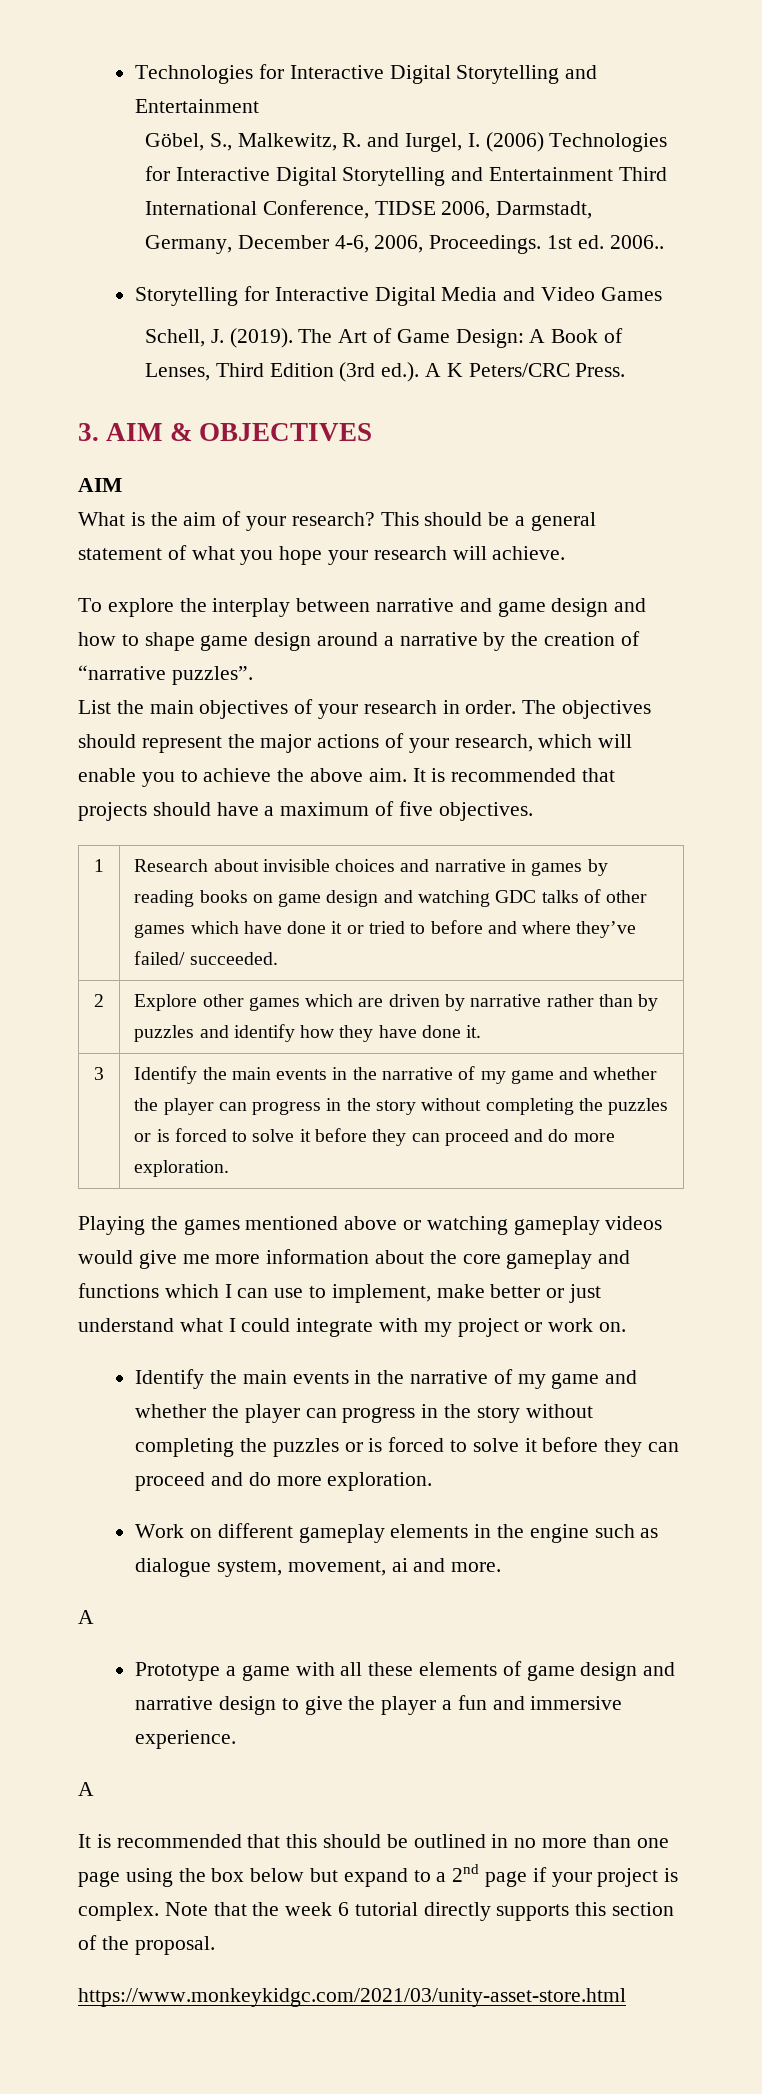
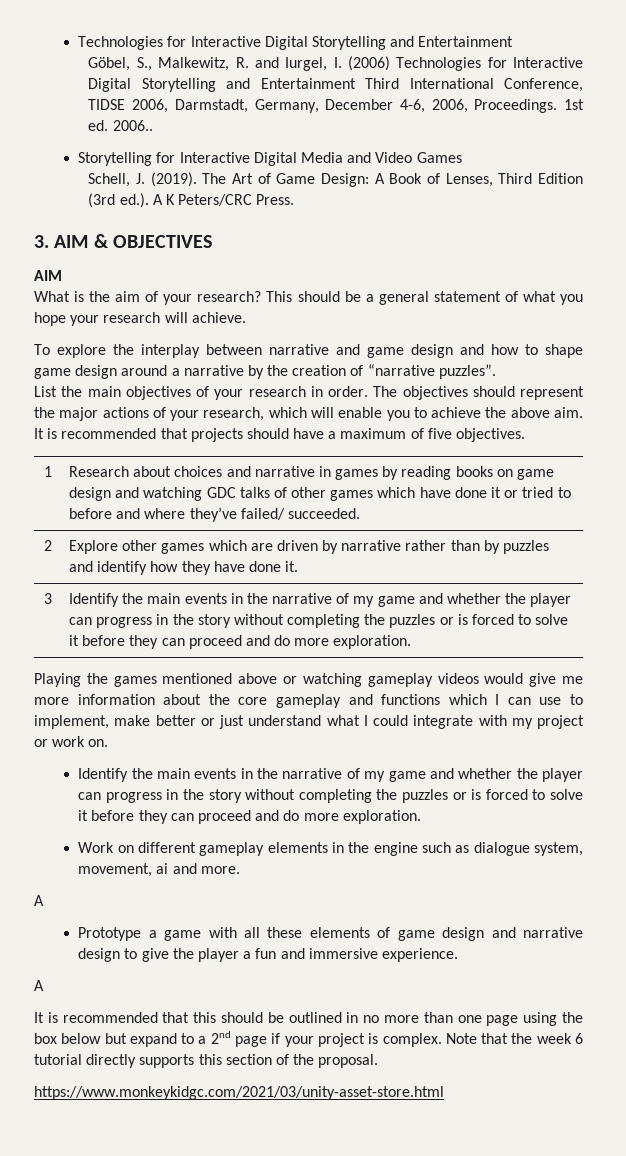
[262,859,330,872] invisible -> (172, 471) none

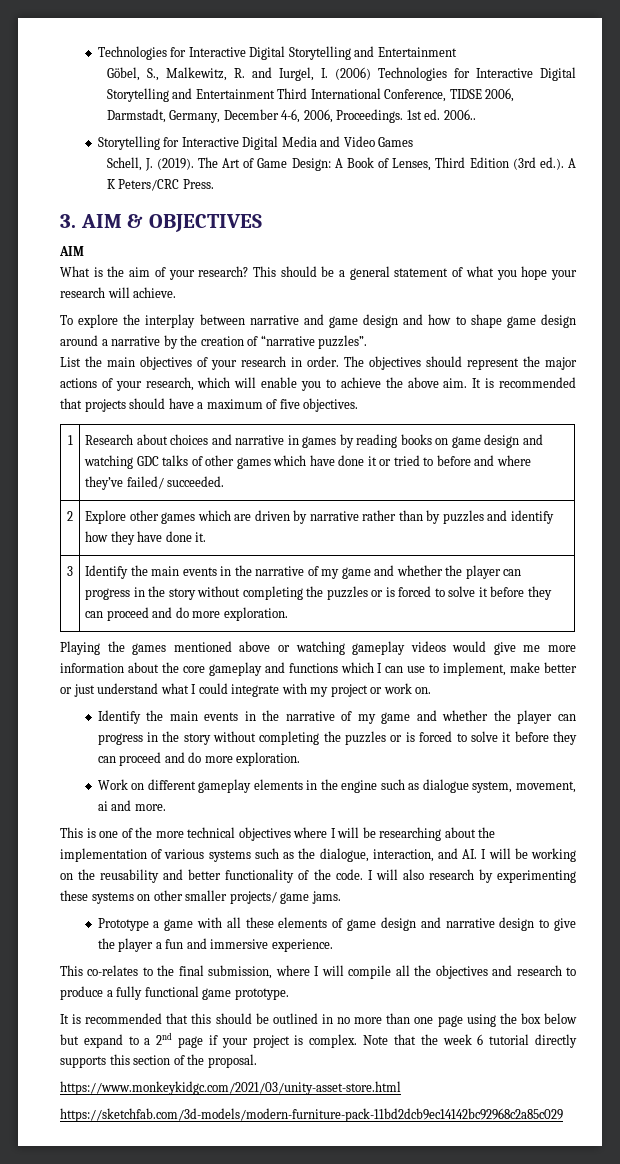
[34,895,44,906] A -> [60,827,496,841] [60,848,577,862] [60,869,576,883] [60,890,341,904] This is one of the more technical objectives where I will be researching about the implementation of various systems such as the dialogue, interaction, and AI. I will be working on the reusability and better functionality of the code. I will also research by experimenting these systems on other smaller projects/ game jams.
[34,980,44,991] A -> [60,965,577,979] [60,986,289,1000] This co-relates to the final submission, where I will compile all the objectives and research to produce a fully functional game prototype.
(444, 1093) none -> [60,1108,563,1122] // https://sketchfab.com/3d-models/modern-furniture-pack-11bd2dcb9ec14142bc92968c2a85c029

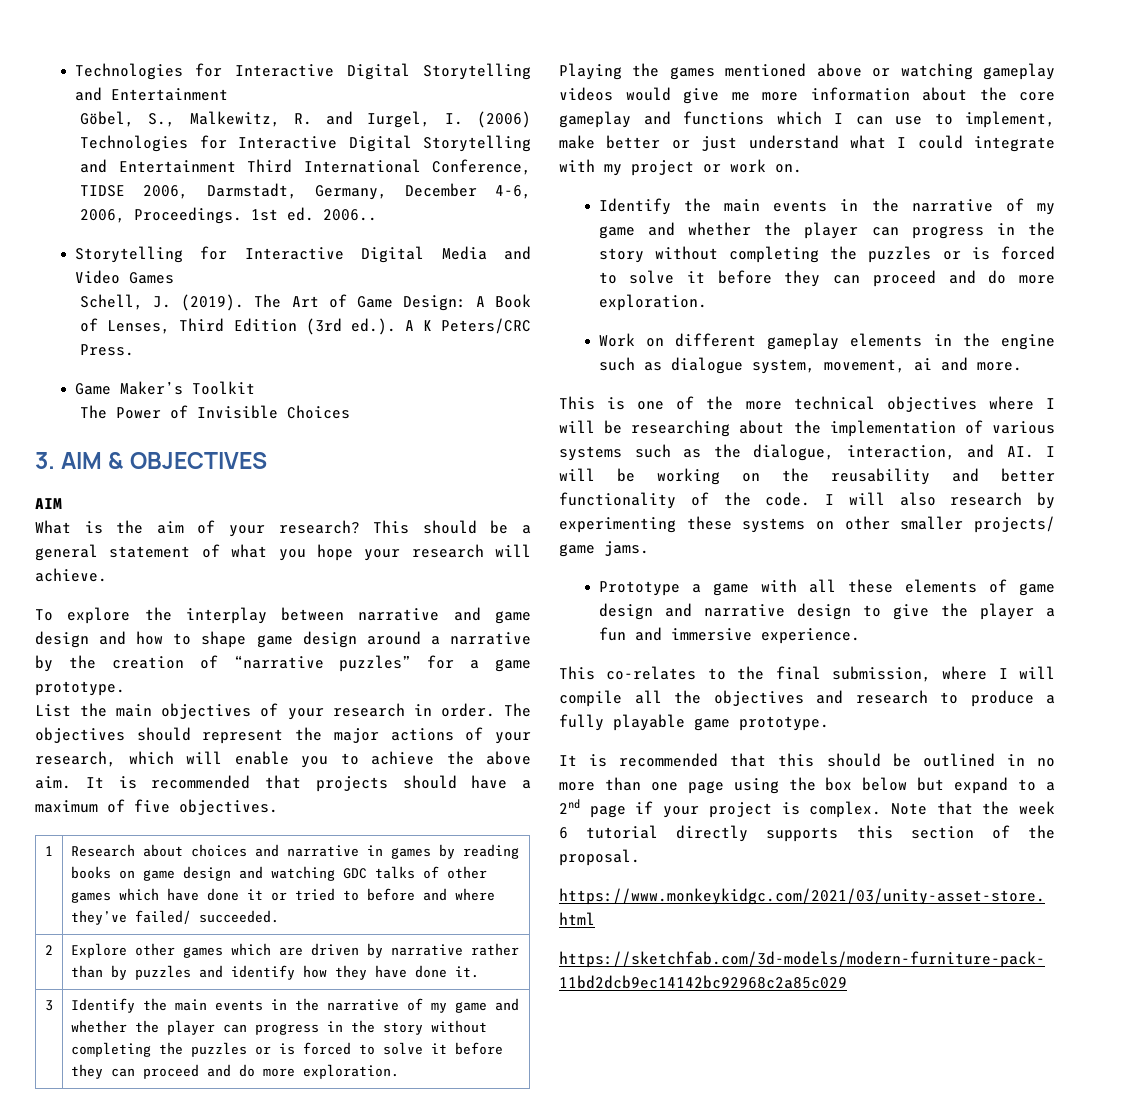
(214, 184) none -> [74,381,255,395] [80,405,351,419] // Game Maker’s Toolkit // The Power of Invisible Choices
[318,335,368,349] puzzles”. -> [339,655,531,672] [35,681,125,696] puzzles” for a game prototype.
[144,986,199,997] functional -> [613,714,685,731] playable

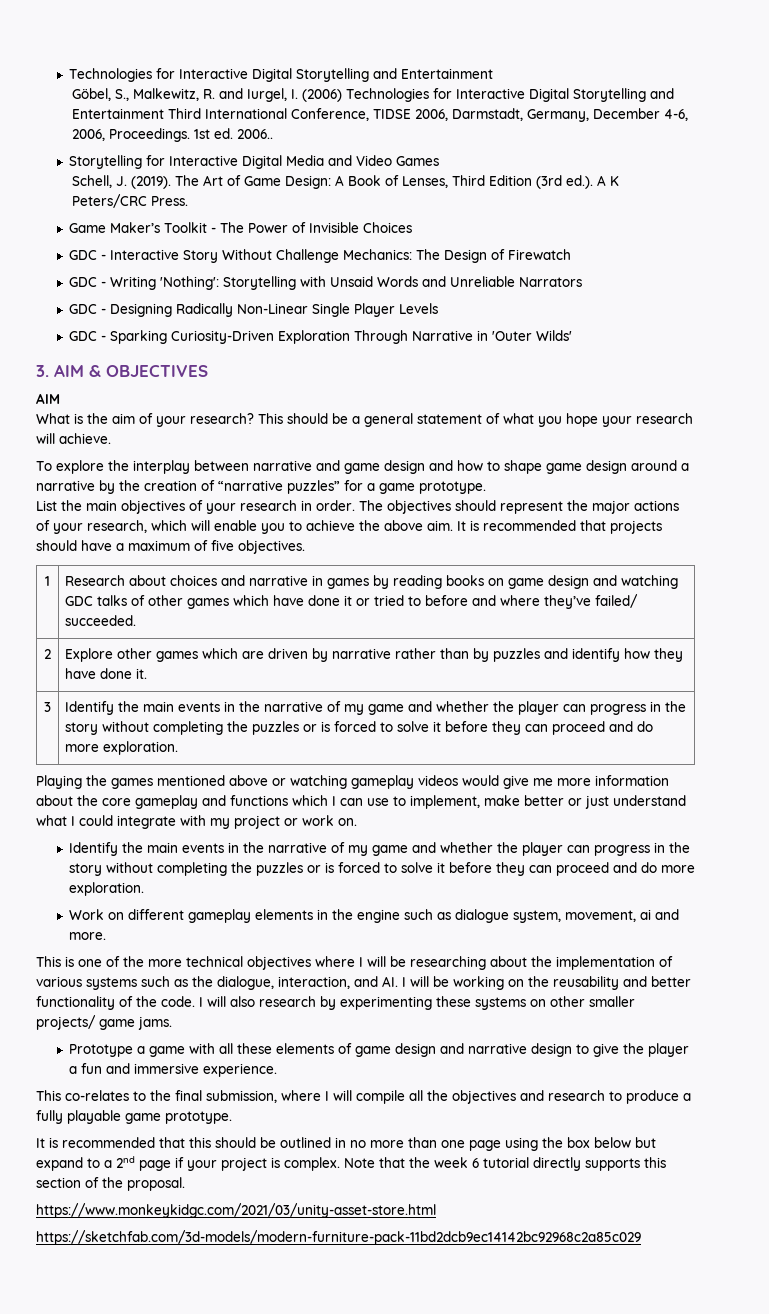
(255, 388) // -> [210,227,216,233] -
(351, 412) none -> [68,249,571,263] [68,276,582,290] [68,303,438,317] [68,330,572,344] // GDC - Interactive Story Without Challenge Mechanics: The Design of Firewatch // GDC - Writing 'Nothing': Storytelling with Unsaid Words and Unreliable Narrators // GDC - Designing Radically Non-Linear Single Player Levels // GDC - Sparking Curiosity-Driven Exploration Through Narrative in 'Outer Wilds'

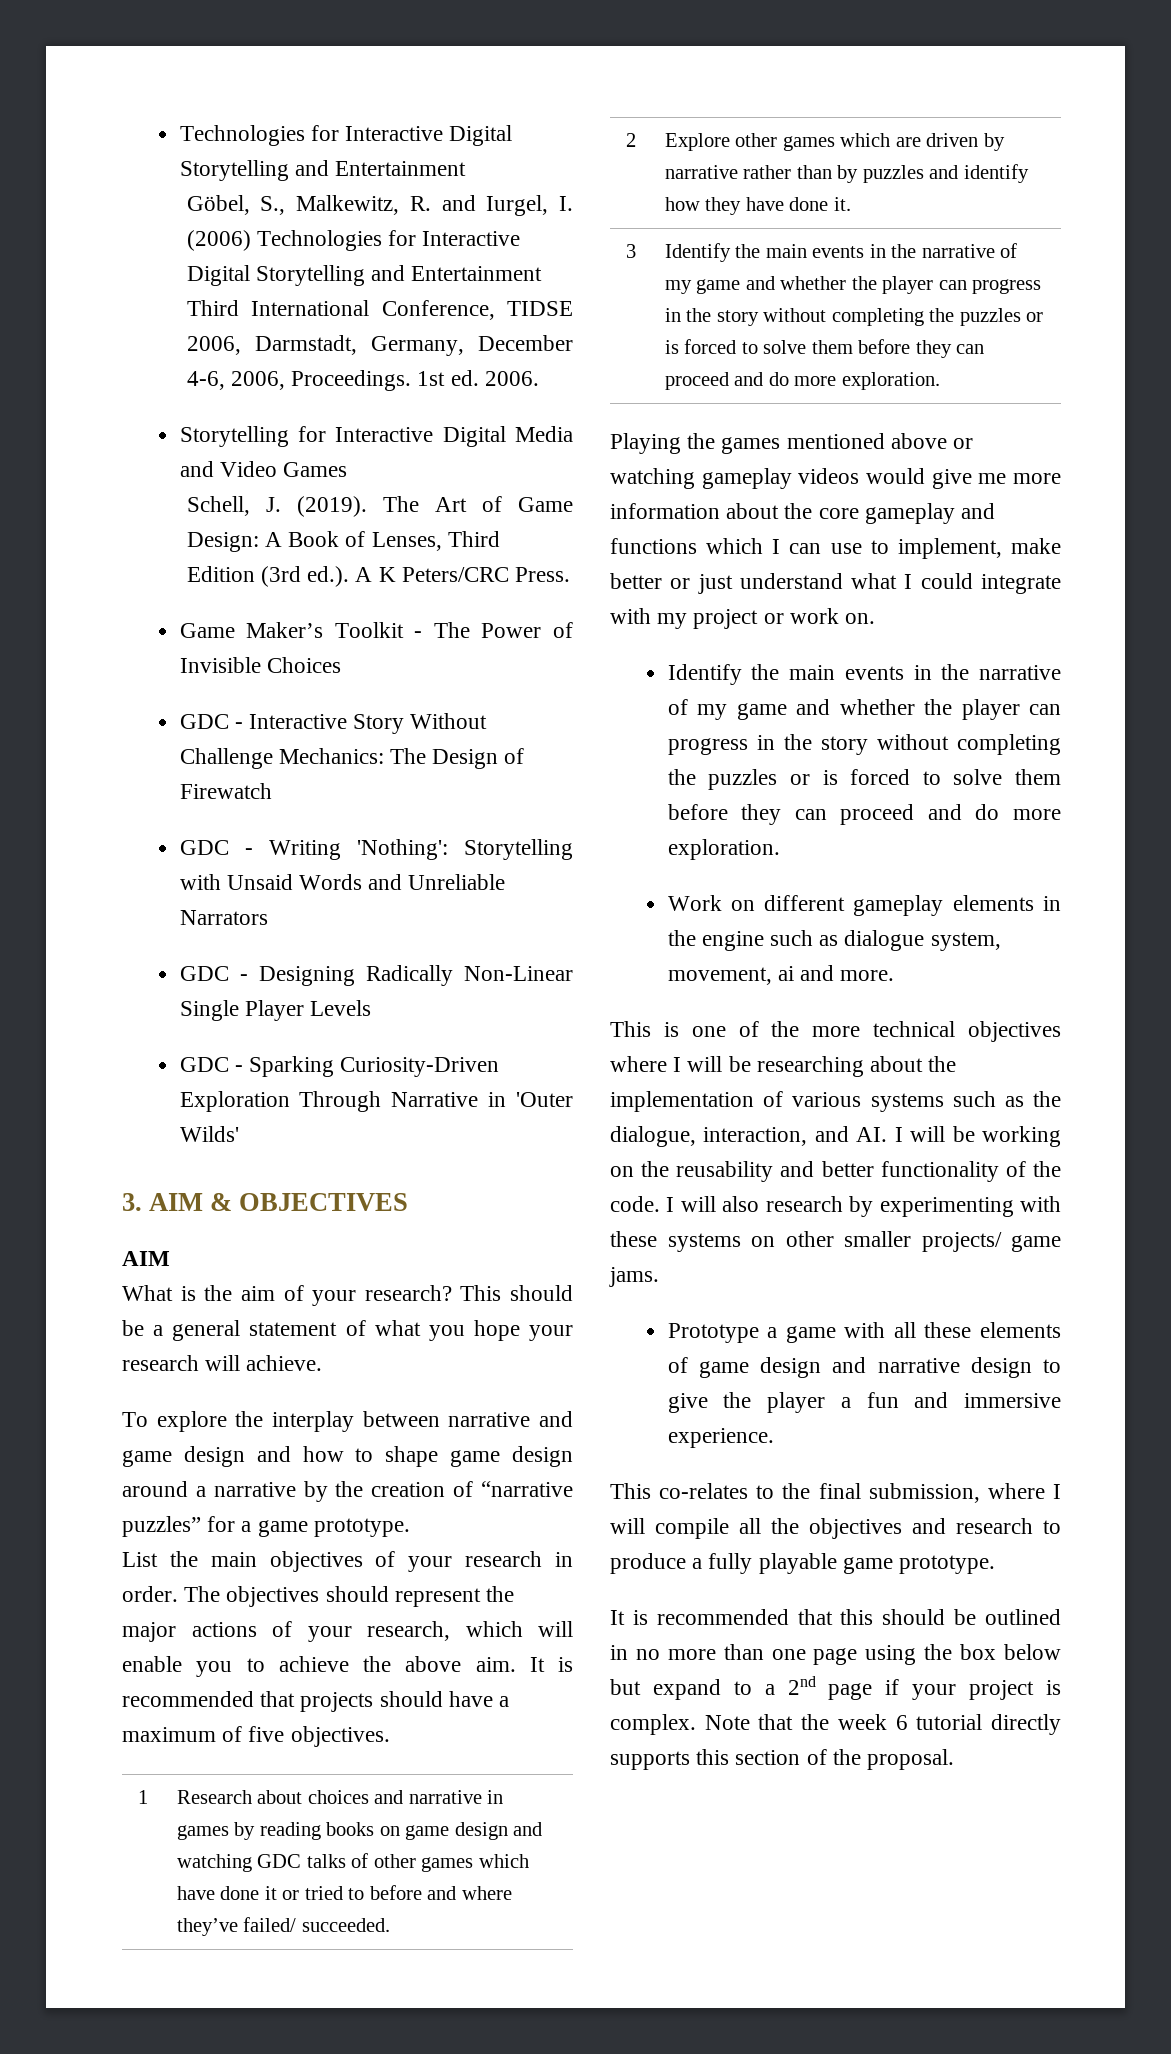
[236,129,273,139] 2006.. -> [484,371,539,386] 2006.
[433,721,442,732] it -> [811,340,853,354] them
[436,862,445,873] it -> [1014,769,1061,785] them
(432, 1003) none -> [1020,1196,1061,1212] with
[36,1203,436,1218] [36,1230,641,1245] // https://www.monkeykidgc.com/2021/03/unity-asset-store.html // https://sketchfab.com/3d-models/modern-furniture-pack-11bd2dcb9ec14142bc92968c2a85c029 -> (955, 1759) none

